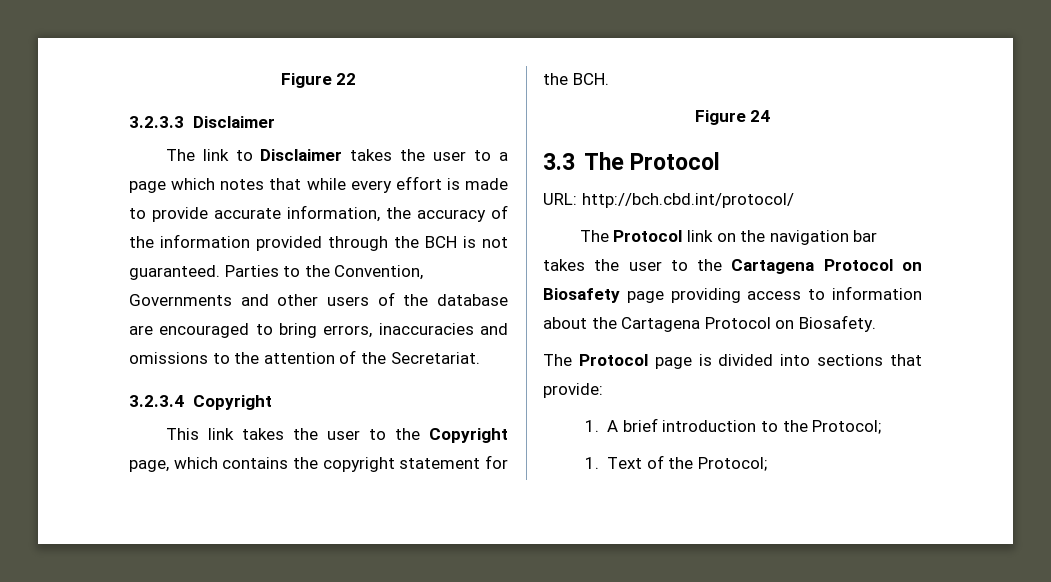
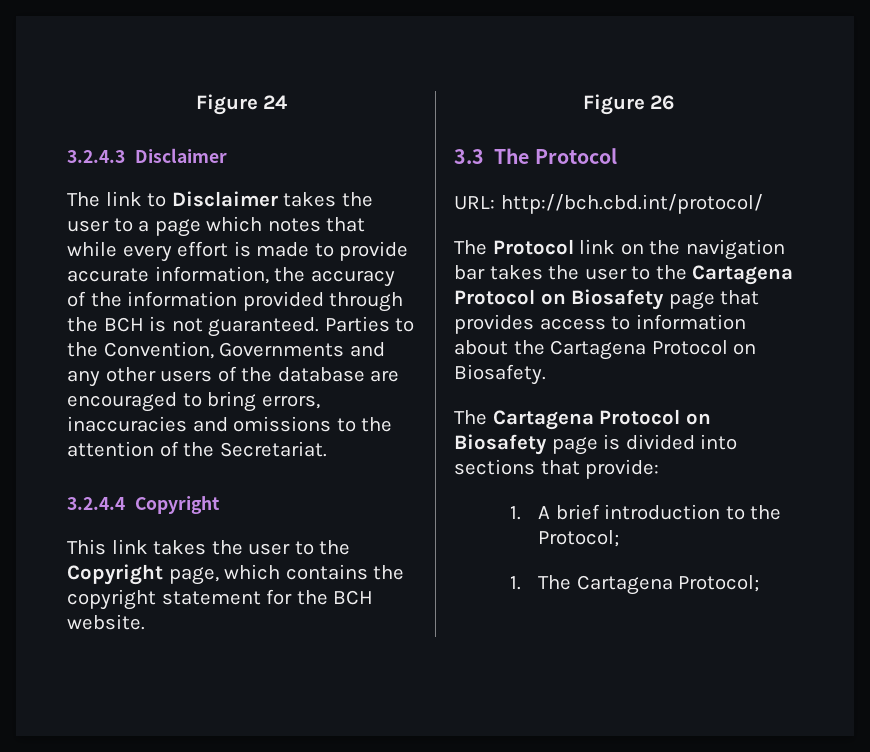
[280,73,357,88] [129,116,184,128] Figure 22 // 3.2.3.3 -> [195,94,288,115] [67,150,125,163] Figure 24 // 3.2.4.3
(269, 300) none -> [67,370,100,387] any
[129,395,184,407] 3.2.3.4 -> [67,497,125,510] 3.2.4.4
[572,73,609,85] [694,110,771,125] BCH. // Figure 24 -> [333,590,374,605] [67,614,145,630] [582,94,675,115] BCH website. // Figure 26
[670,288,741,303] providing -> [720,290,760,305] [454,314,534,334] that provides
[578,354,648,366] Protocol -> [492,409,711,430] [454,434,547,455] Cartagena Protocol on Biosafety
[607,455,694,469] Text of the -> [538,575,673,595] The Cartagena

